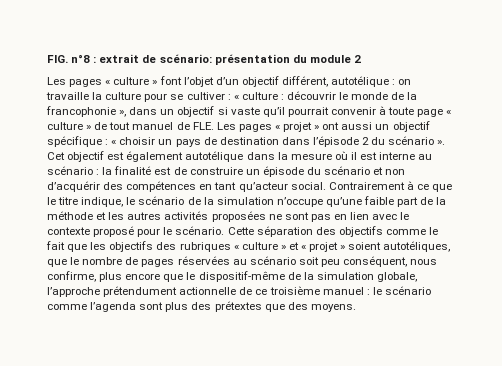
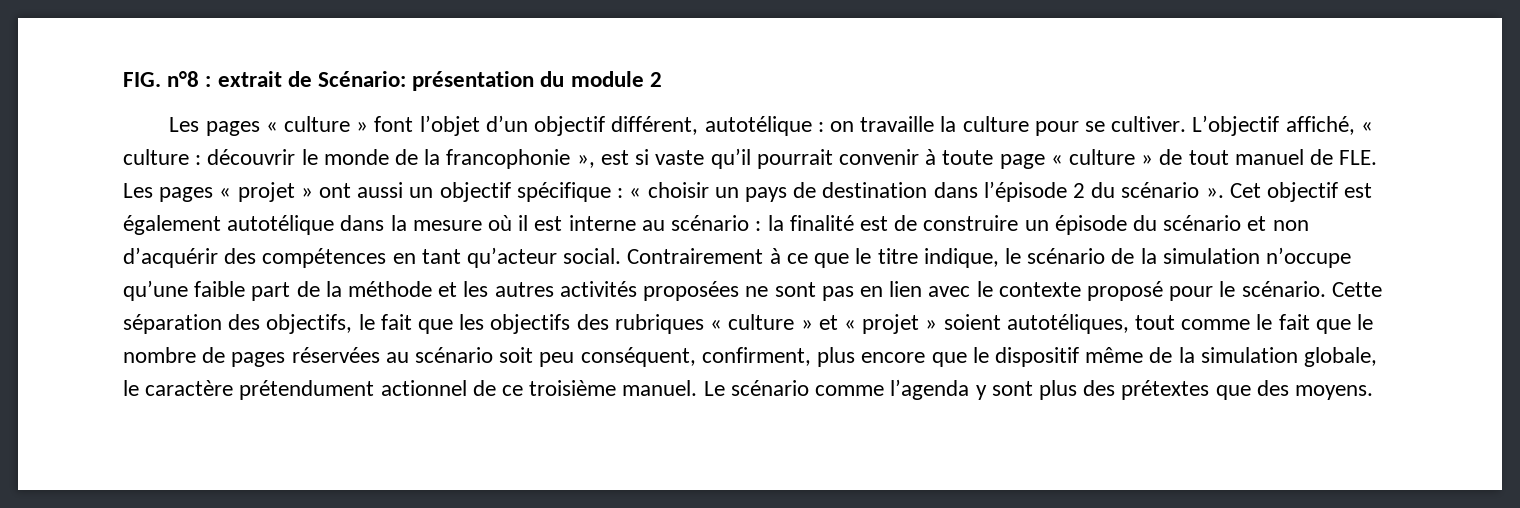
[159,54,212,63] scénario: -> [318,71,407,87] Scénario:
[186,92,231,100] cultiver : -> [1111,115,1355,136] cultiver. L’objectif affiché,
[129,106,215,117] dans un objectif -> [600,150,629,165] est
[338,226,426,237] objectifs comme -> [266,314,353,334] objectifs,
(451, 246) none -> [1134,314,1310,330] tout comme le fait
[410,259,438,265] [47,271,96,282] nous confirme, -> [701,347,811,366] confirment,
[198,271,285,282] dispositif-même -> [994,347,1144,367] dispositif même
[47,286,382,297] l’approche prétendument actionnelle de ce troisième manuel : le -> [123,380,725,400] le caractère prétendument actionnel de ce troisième manuel. Le
(137, 307) none -> [975,385,987,400] y

